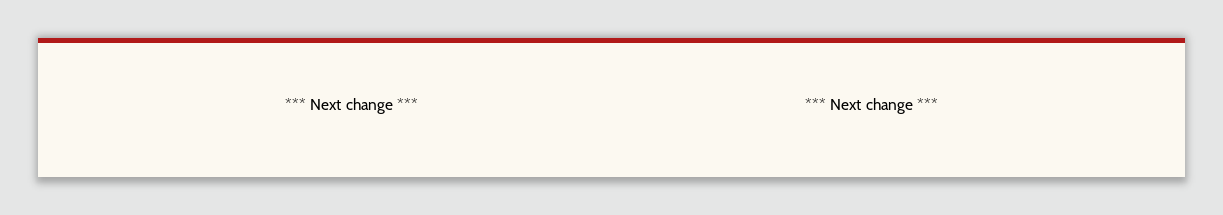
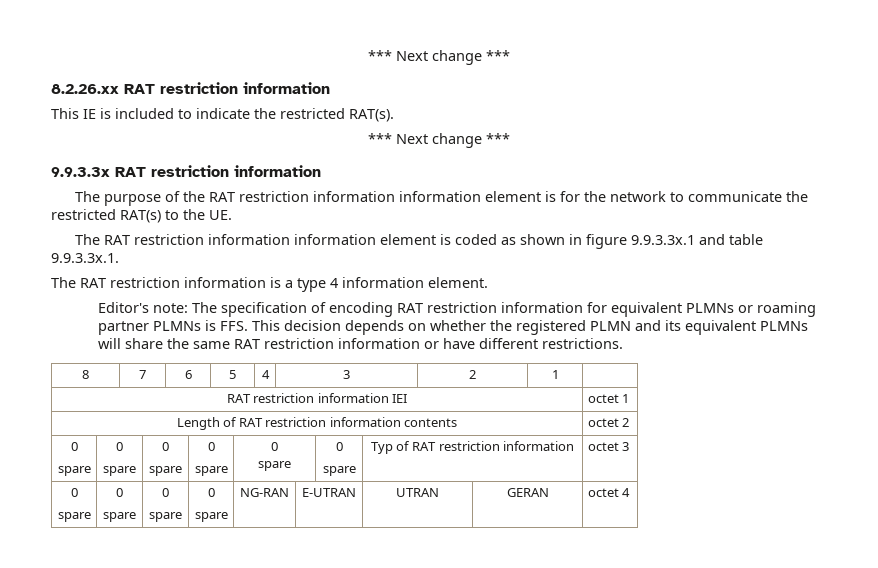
[285,98,418,114] [805,98,938,114] *** Next change *** // *** Next change *** -> [368,50,510,65] [51,82,330,94] [51,108,394,122] [368,133,510,148] [51,165,321,177] [75,191,809,206] [51,209,232,223] [75,234,764,249] [51,253,119,263] [51,277,488,292] [97,302,816,317] [97,320,808,335] [97,338,623,349] [82,370,89,379] [139,370,146,379] [184,370,192,379] [229,370,236,379] [261,370,270,379] [343,370,350,379] [469,370,476,379] [551,370,559,379] [226,393,408,403] [587,394,630,403] [176,417,458,430] [587,418,630,427] [70,442,78,451] [57,466,91,476] [116,442,123,451] [103,466,136,476] [162,442,169,451] [149,466,182,476] [207,442,215,451] [194,466,228,476] [271,442,278,451] [258,461,291,471] [335,442,343,451] [322,466,356,476] [370,441,575,454] [587,442,630,451] [70,488,78,497] [57,512,91,522] [116,488,123,497] [103,512,136,522] [162,488,169,497] [149,512,182,522] [207,488,215,497] [194,512,228,522] [240,488,289,497] [302,488,356,497] [396,488,439,497] [506,488,549,497] [587,488,631,497] *** Next change *** // 8.2.26.xx RAT restriction information // This IE is included to indicate the restricted RAT(s). // *** Next change *** // 9.9.3.3x RAT restriction information // The purpose of the RAT restriction information information element is for the network to communicate the restricted RAT(s) to the UE. // The RAT restriction information information element is coded as shown in figure 9.9.3.3x.1 and table 9.9.3.3x.1. // The RAT restriction information is a type 4 information element. // Editor's note: The specification of encoding RAT restriction information for equivalent PLMNs or roaming partner PLMNs is FFS. This decision depends on whether the registered PLMN and its equivalent PLMNs will share the same RAT restriction information or have different restrictions. // 8 | 7 | 6 | 5 | 4 | 3 | 2 | 1 | // RAT restriction information IEI | octet 1 // Length of RAT restriction information contents | octet 2 // 0 // spare | 0 // spare | 0 // spare | 0 // spare | 0 // spare | 0 // spare | Typ of RAT restriction information | octet 3 // 0 // spare | 0 // spare | 0 // spare | 0 // spare | NG-RAN | E-UTRAN | UTRAN | GERAN | octet 4

